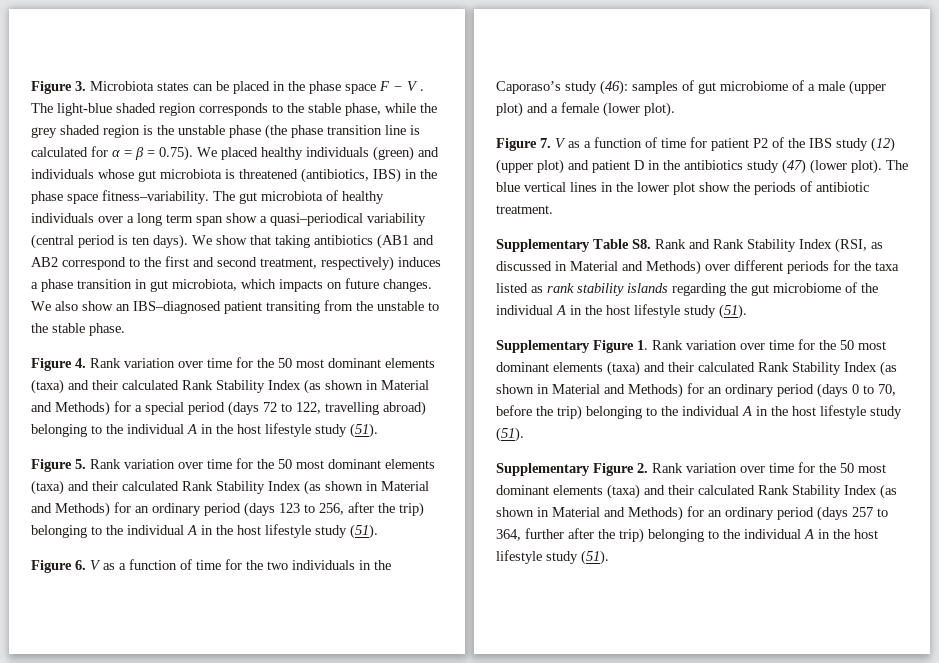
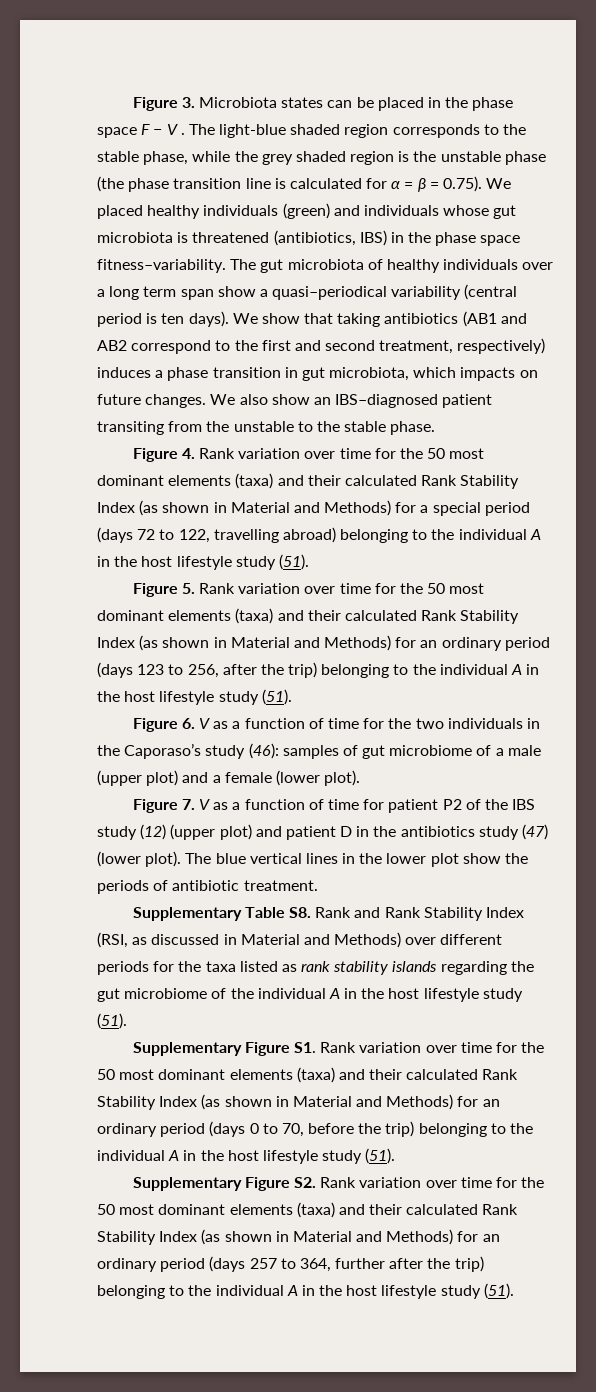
[637,340,648,350] 1. -> [294,1042,317,1053] S1.
[637,463,648,473] 2. -> [294,1177,317,1188] S2.

